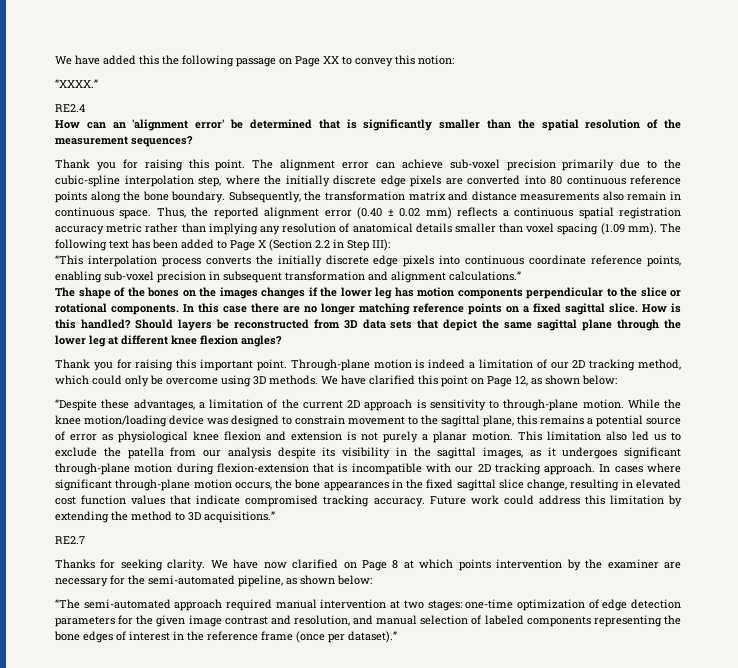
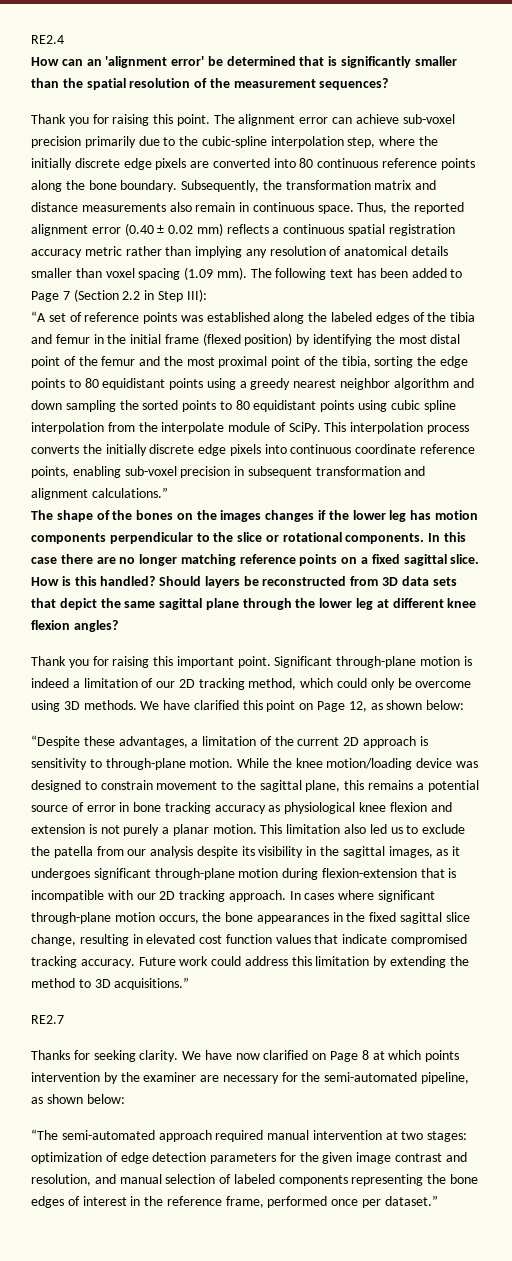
[55,55,454,67] [55,79,98,88] We have added this the following passage on Page XX to convey this notion: // “XXXX.” // -> (31, 39) none
[258,240,266,248] X -> [62,291,70,300] 7
[55,255,83,265] “This -> [31,311,476,324] [31,333,461,346] [31,356,468,368] [31,378,474,390] [31,400,456,412] [31,422,347,434] “A set of reference points was established along the labeled edges of the tibia and femur in the initial frame (flexed position) by identifying the most distal point of the femur and the most proximal point of the tibia, sorting the edge points to 80 equidistant points using a greedy nearest neighbor algorithm and down sampling the sorted points to 80 equidistant points using cubic spline interpolation from the interpolate module of SciPy. This
[290,359,370,371] Through-plane -> [274,656,417,668] Significant through-plane
(97, 437) none -> [119,802,266,814] in bone tracking accuracy
[465,599,514,609] one-time -> (468, 1136) none
[261,631,397,643] frame (once per dataset).” -> [225,1195,438,1208] frame, performed once per dataset.”

